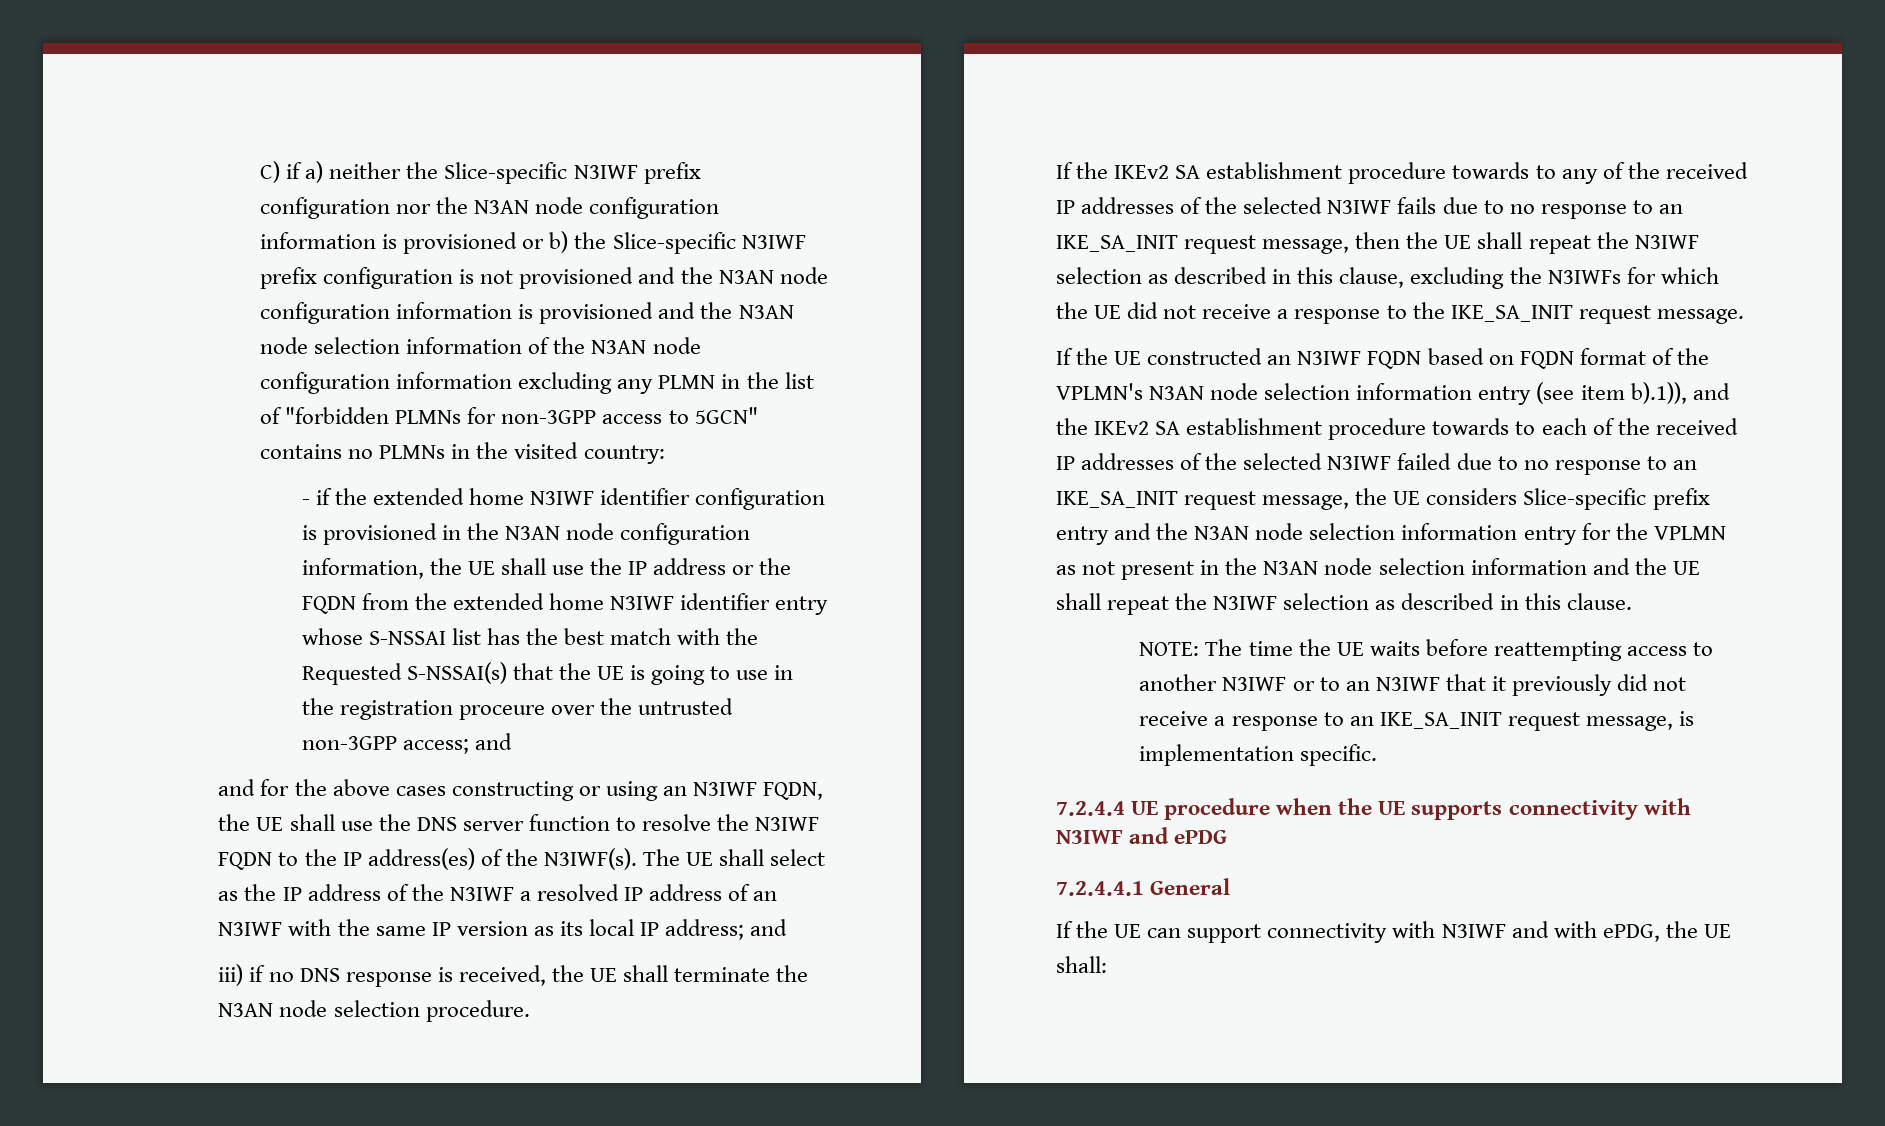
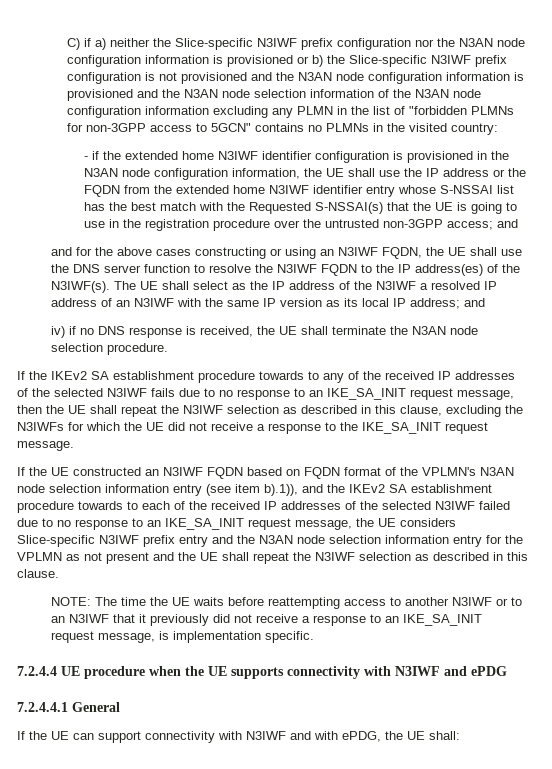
[458,705,545,720] proceure -> [213,219,271,231] procedure
[218,964,244,986] iii) -> [50,326,65,338] iv)
(1647, 499) none -> [99,535,139,544] N3IWF
[1200,558,1587,575] in the N3AN node selection information -> (149, 558) none

